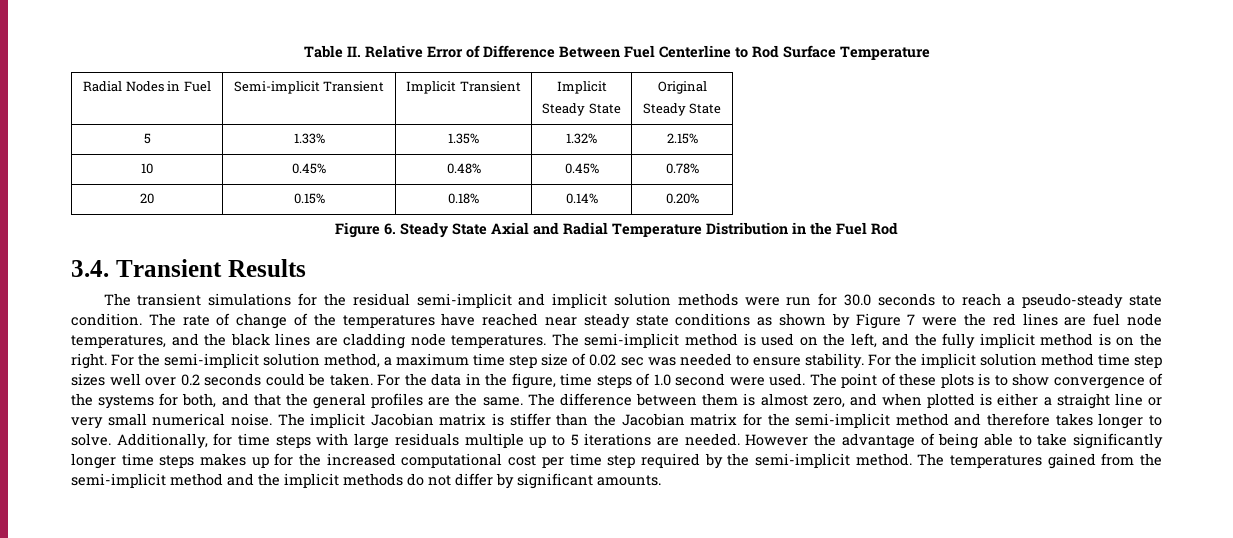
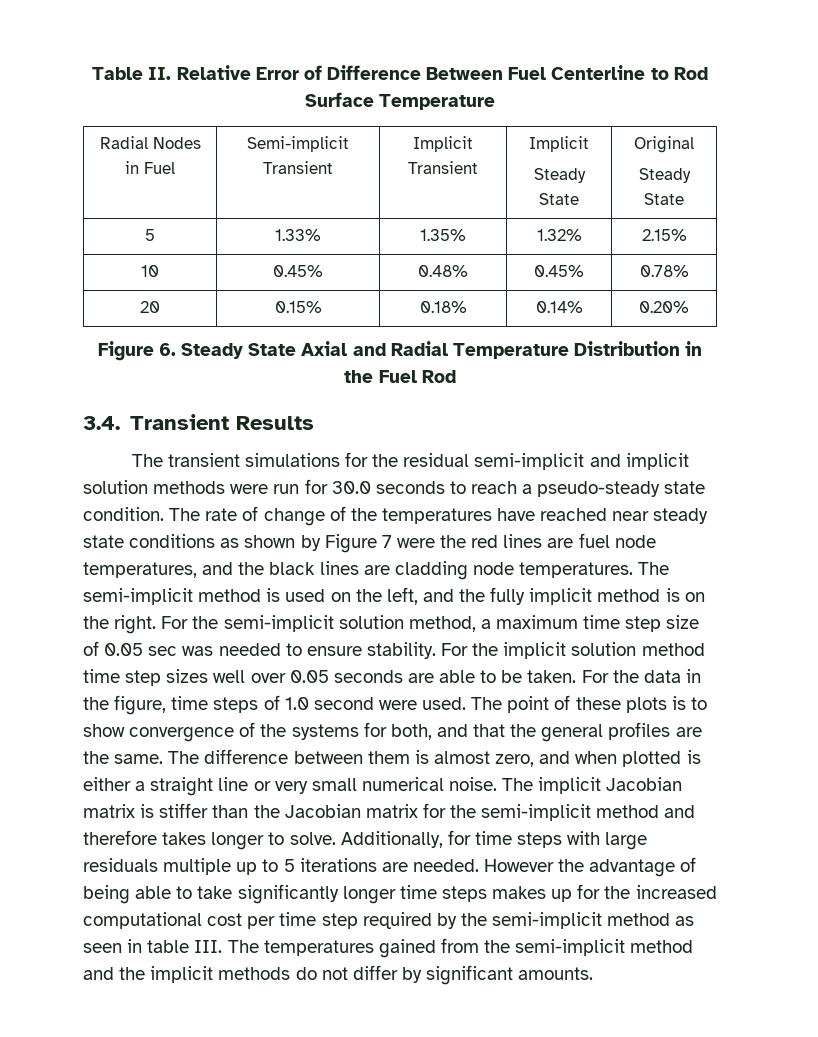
[589,354,617,366] 0.02 -> [104,643,144,656] 0.05
[180,373,305,386] 0.2 seconds could -> [289,670,497,683] 0.05 seconds are able to
[855,453,912,466] method. -> [607,913,695,926] [83,939,223,953] method as seen in table III.

